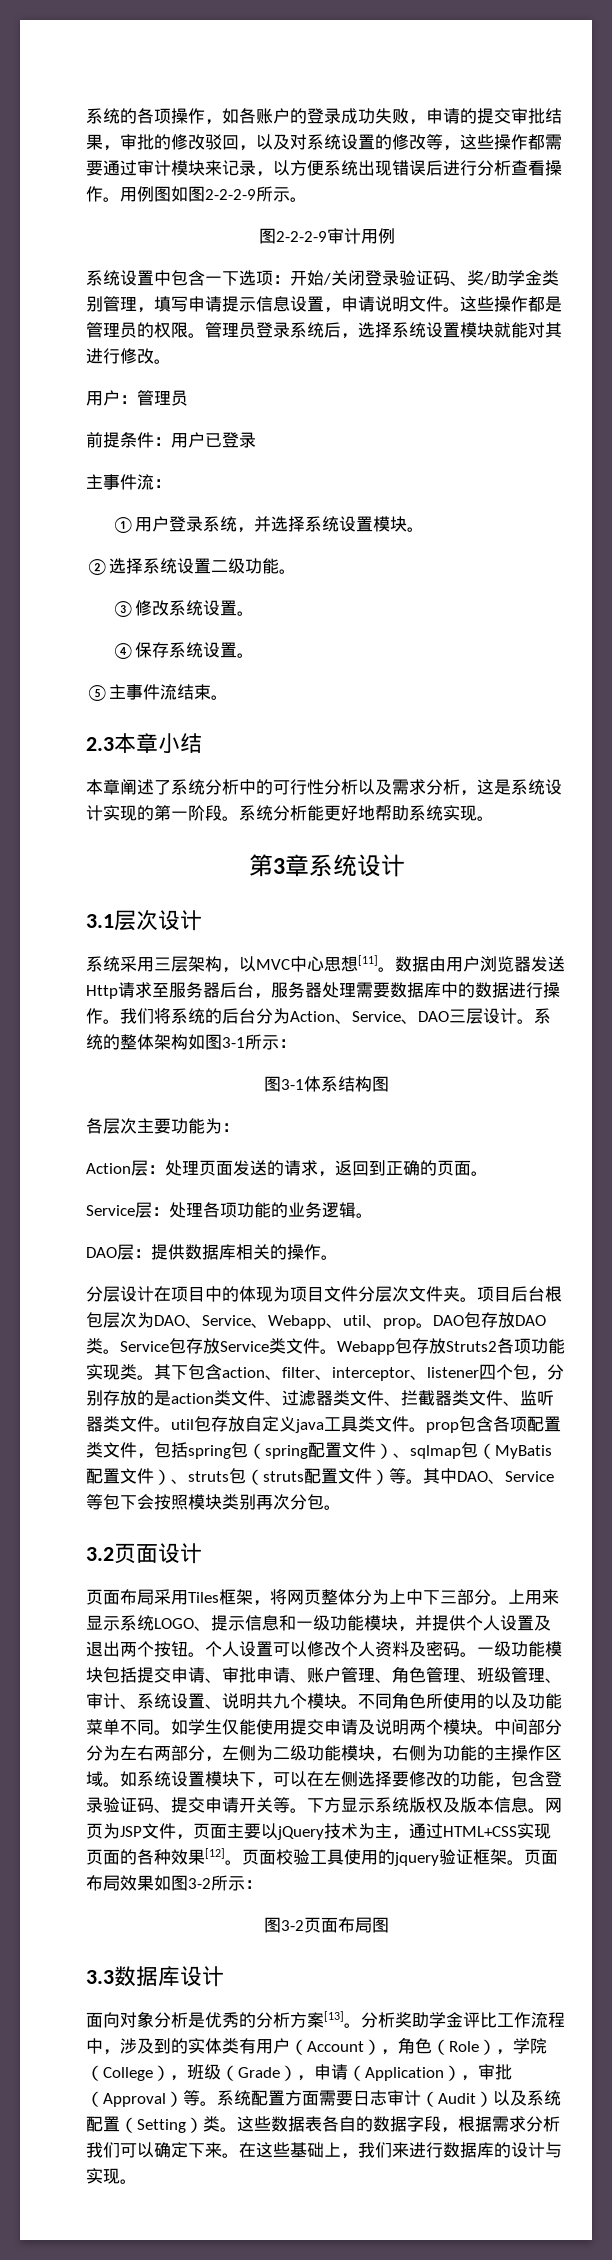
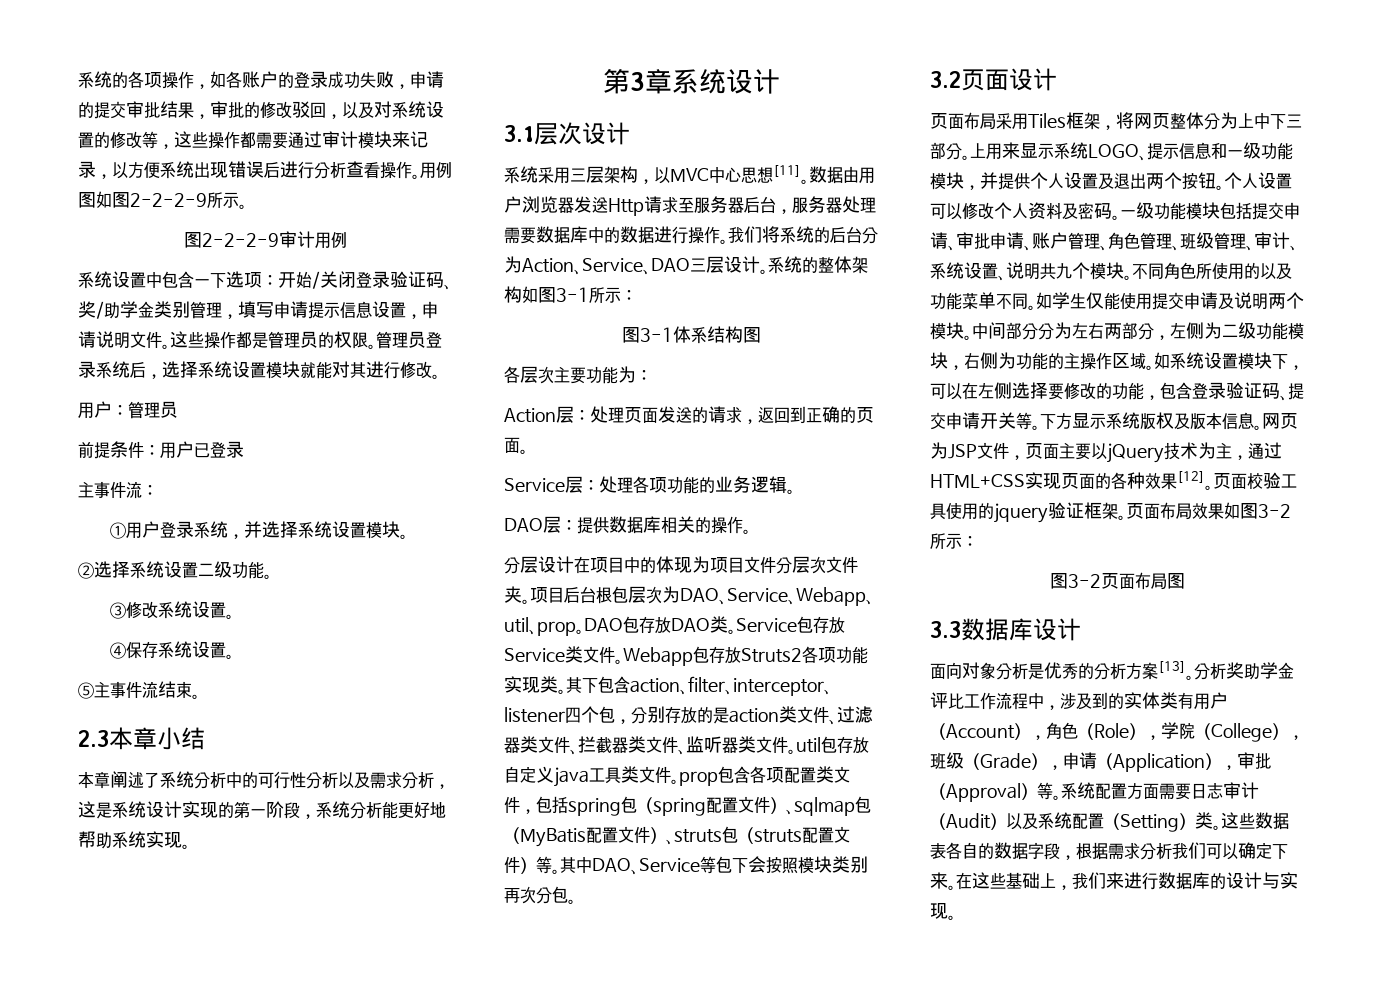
[222,816,239,821] 。 -> [300,814,316,819] ，

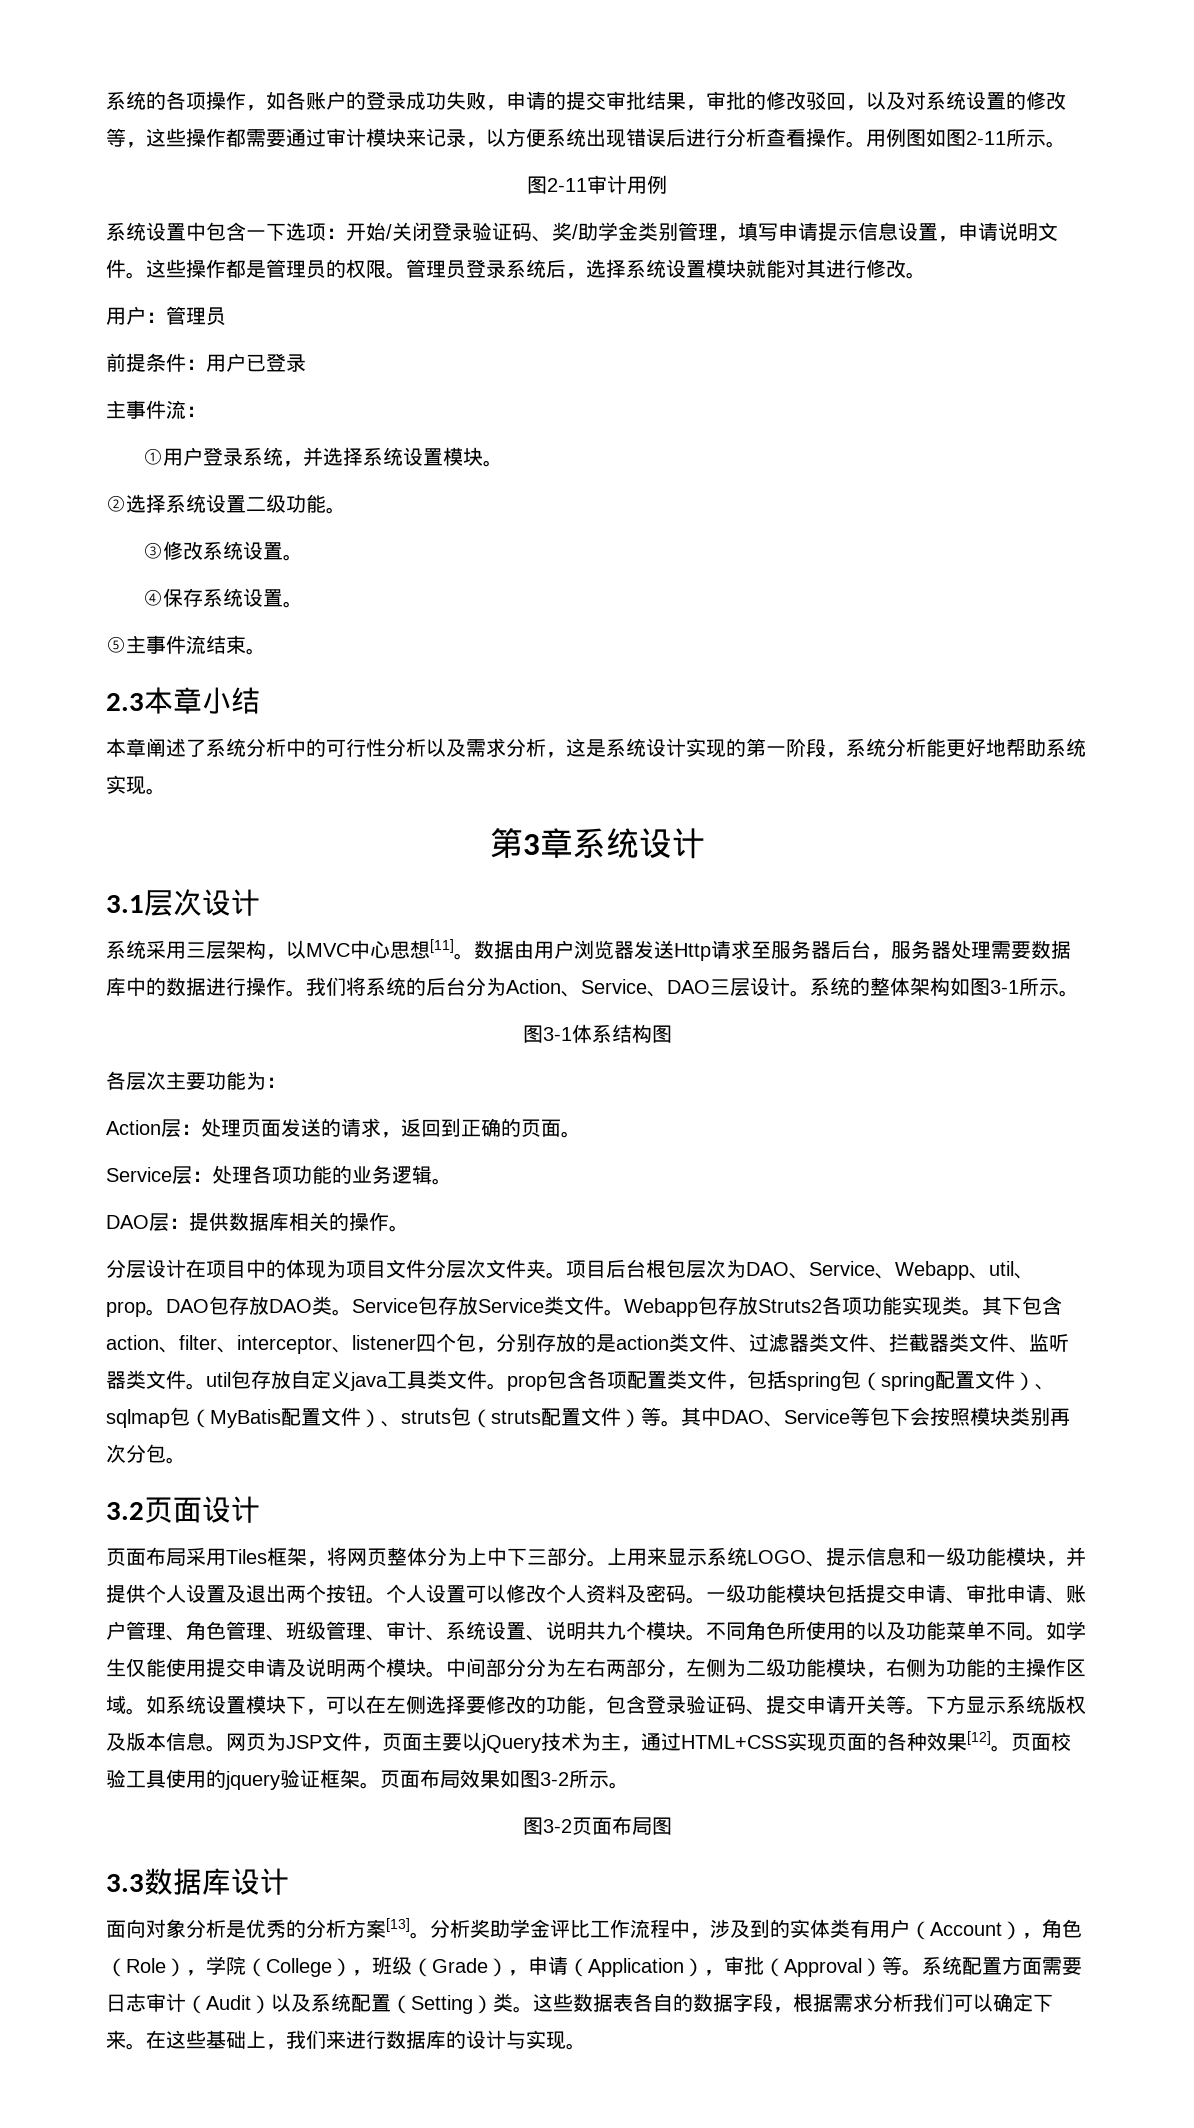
[130,192,247,209] [183,232,279,248] 2-2-2-9所示。 // 图2-2-2-9 -> [966,129,1066,148] [527,176,587,194] 2-11所示。 // 图2-11
[621,289,637,301] ： -> [1059,990,1079,997] 。
[962,535,978,547] ： -> [609,1782,629,1789] 。

